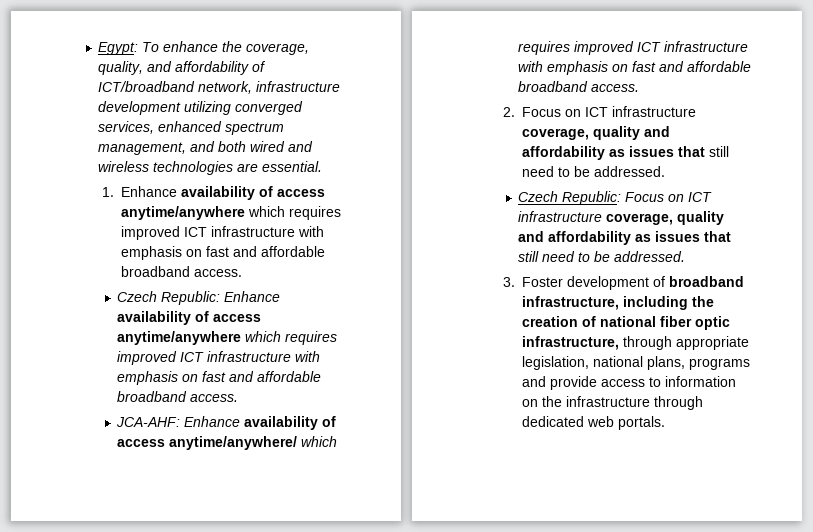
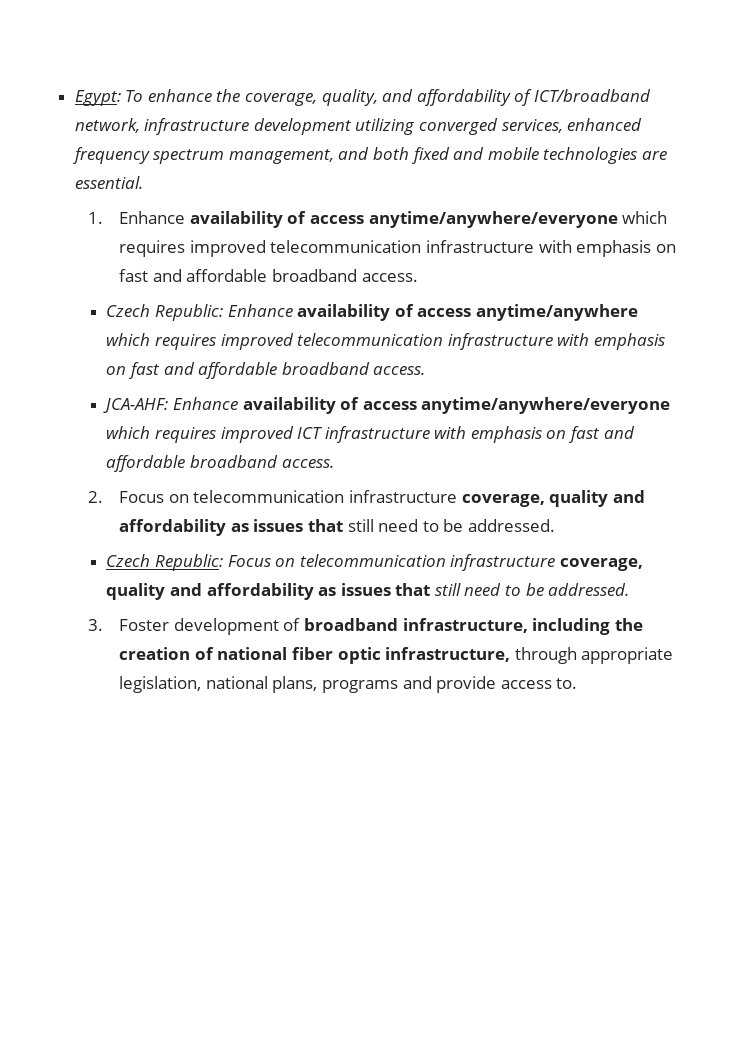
(223, 126) none -> [72,147,150,164] frequency
[250,141,314,152] [98,161,150,172] wired and wireless -> [411,147,539,164] fixed and mobile
[120,206,341,220] [120,226,207,240] anytime/anywhere which requires improved ICT -> [368,211,668,228] [119,240,422,257] anytime/anywhere/everyone which requires improved telecommunication
[180,352,205,362] ICT -> [297,333,444,346] telecommunication
[169,436,298,450] anytime/anywhere/ -> [421,397,671,414] anytime/anywhere/everyone
[584,107,608,117] ICT -> [193,490,345,503] telecommunication
[688,192,713,202] ICT -> [299,554,446,567] telecommunication
[648,376,736,387] [521,396,703,410] [521,416,665,430] to information on the infrastructure through dedicated web portals. -> [556,678,578,689] to.

